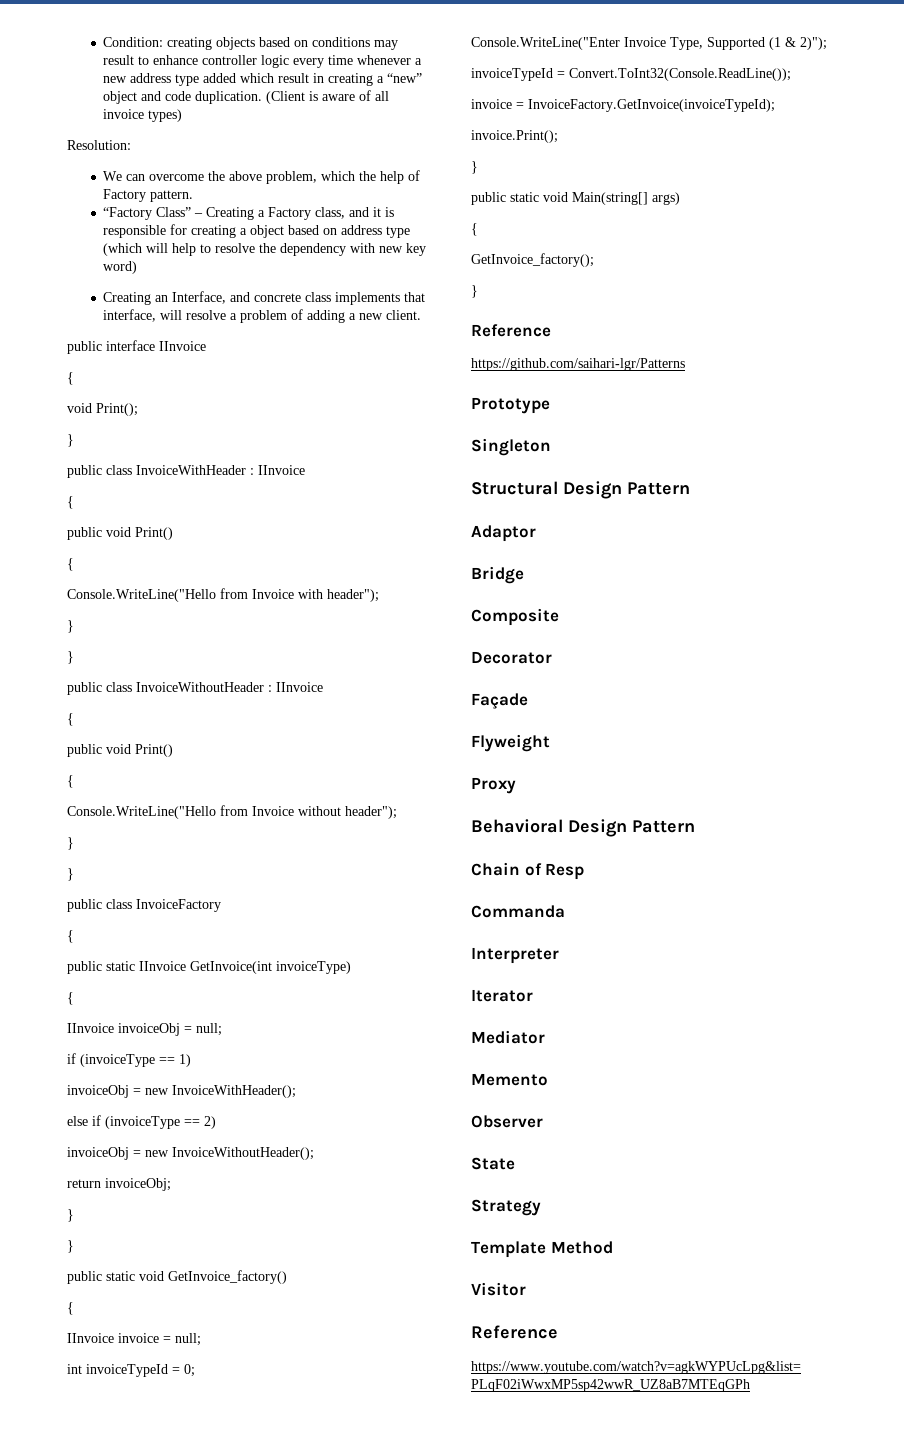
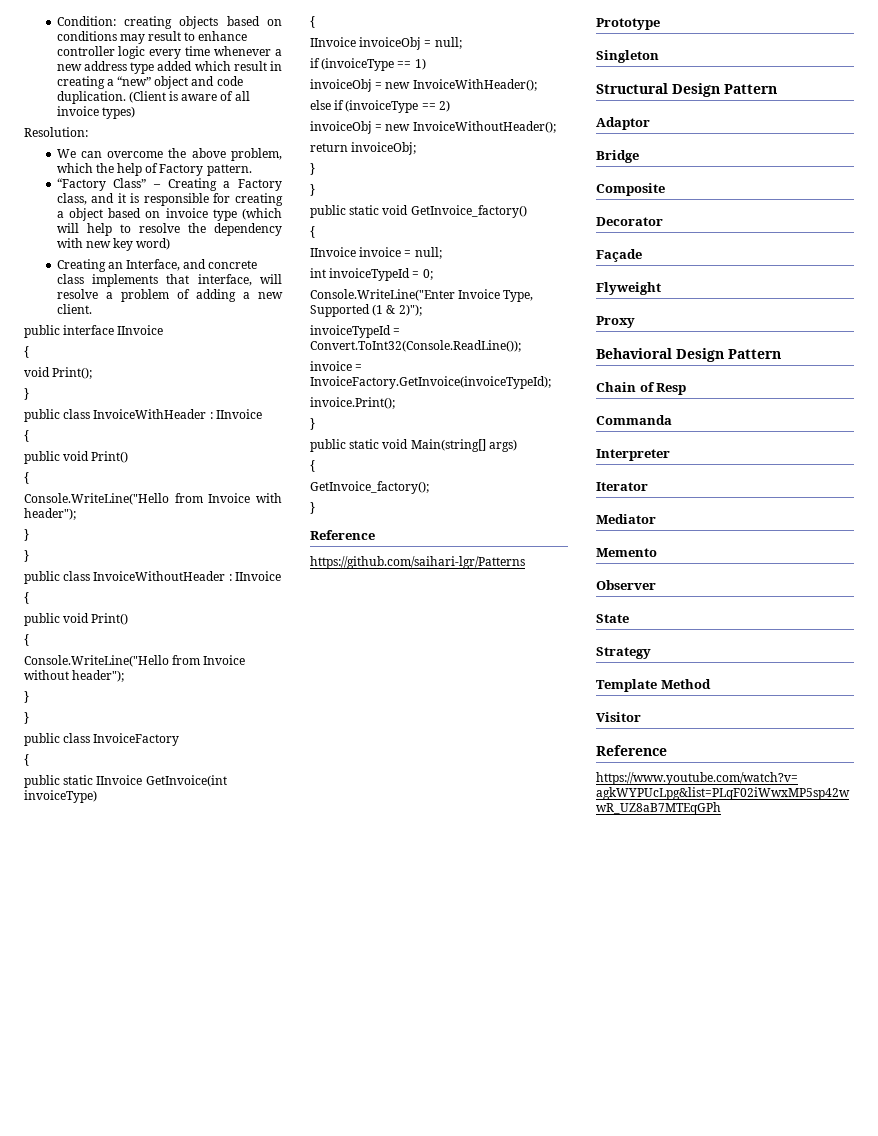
[341,225,383,235] address -> [165,208,208,218] invoice

